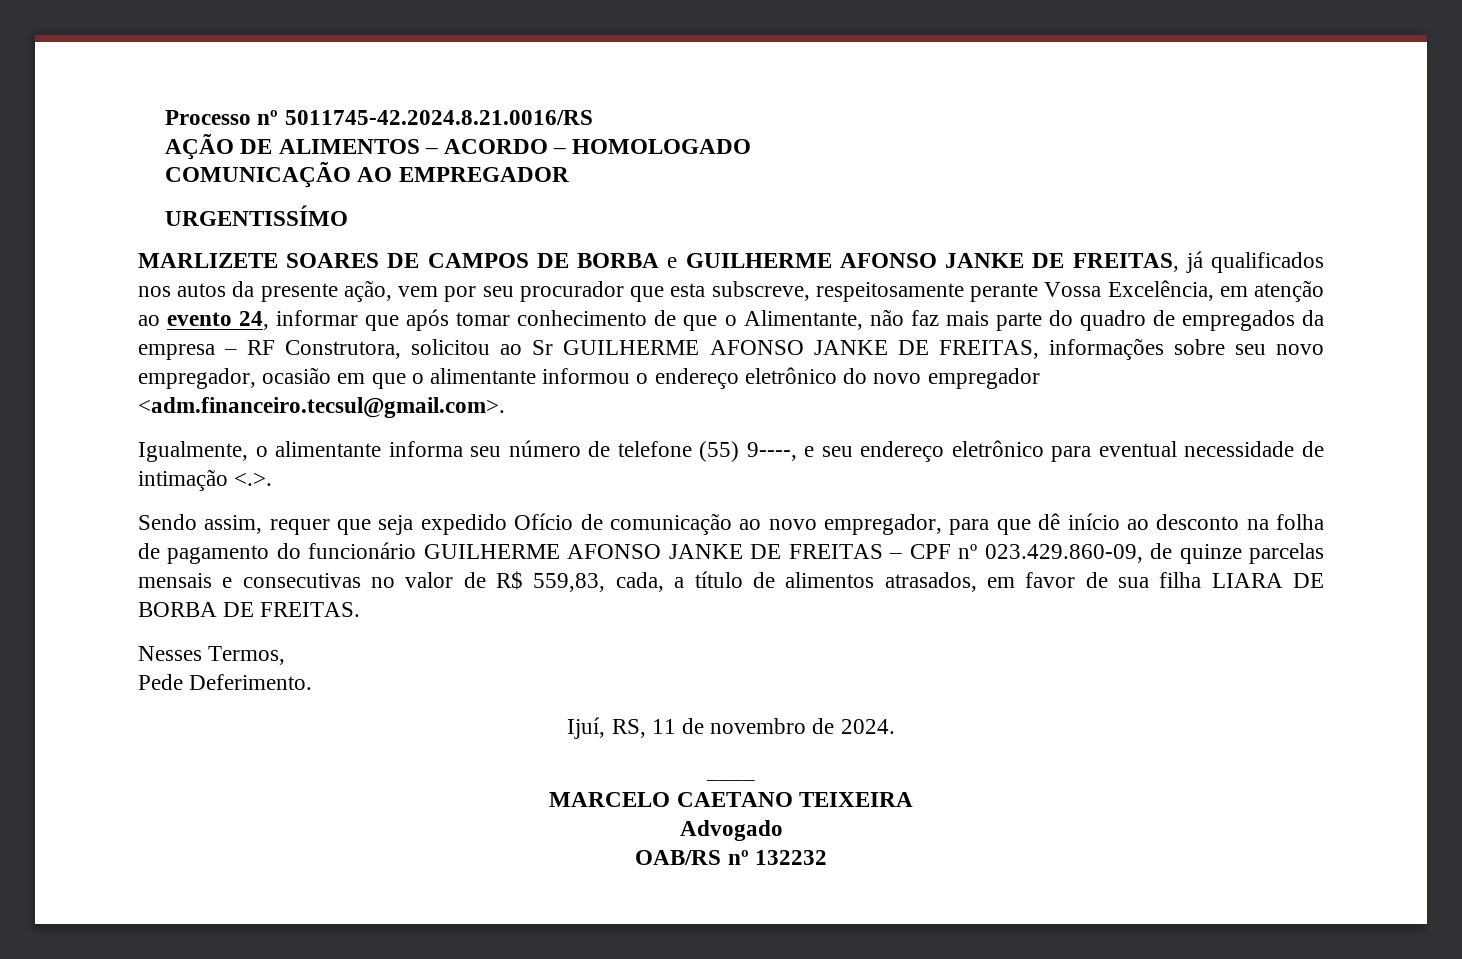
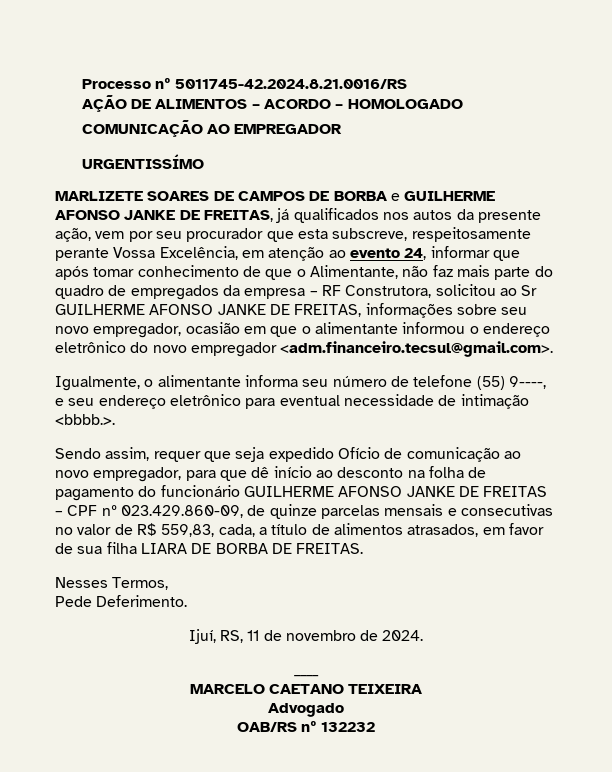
[234,472,273,486] <.>. -> [55,414,115,425] <bbbb.>.

